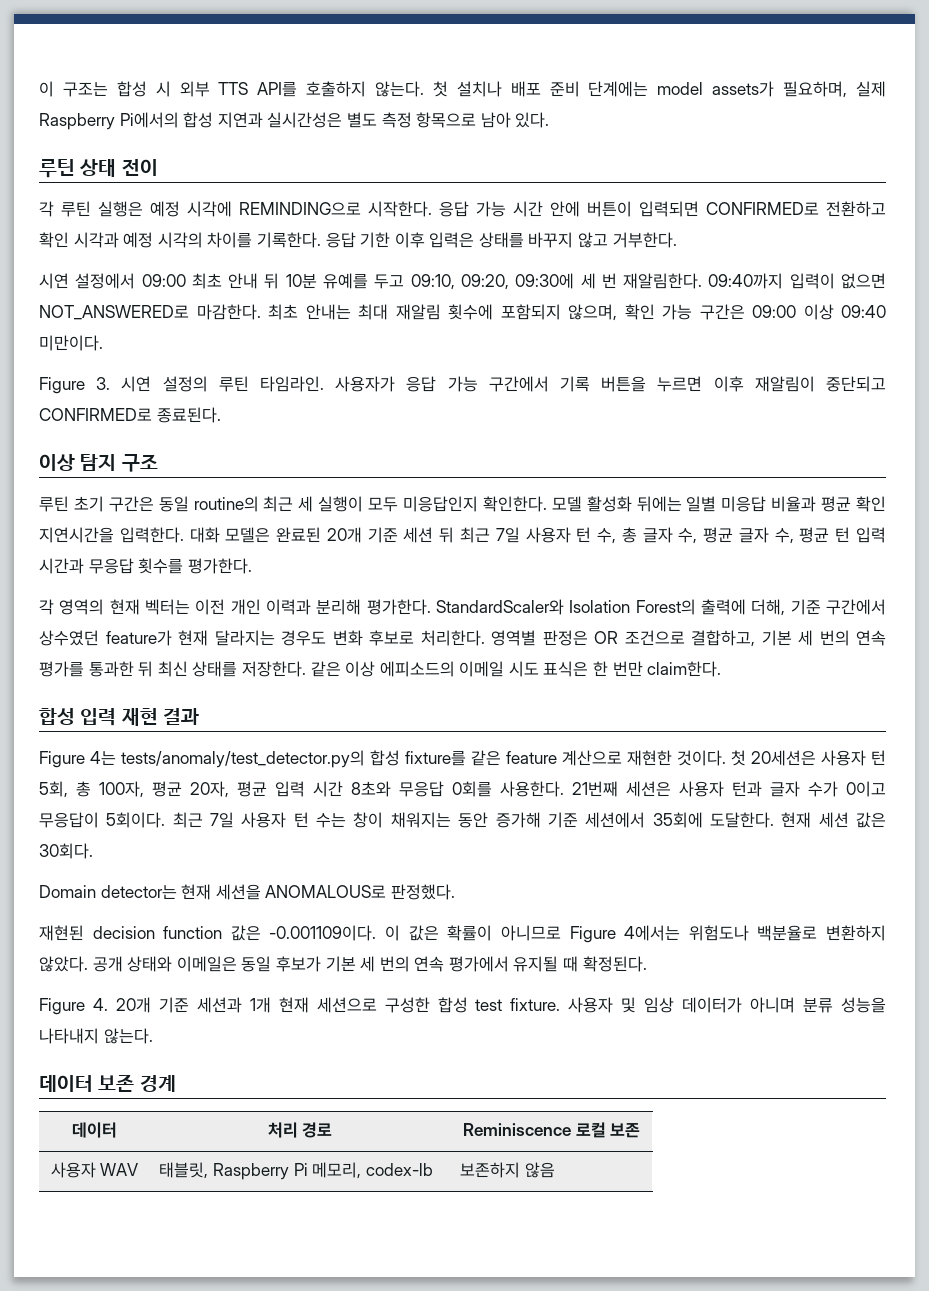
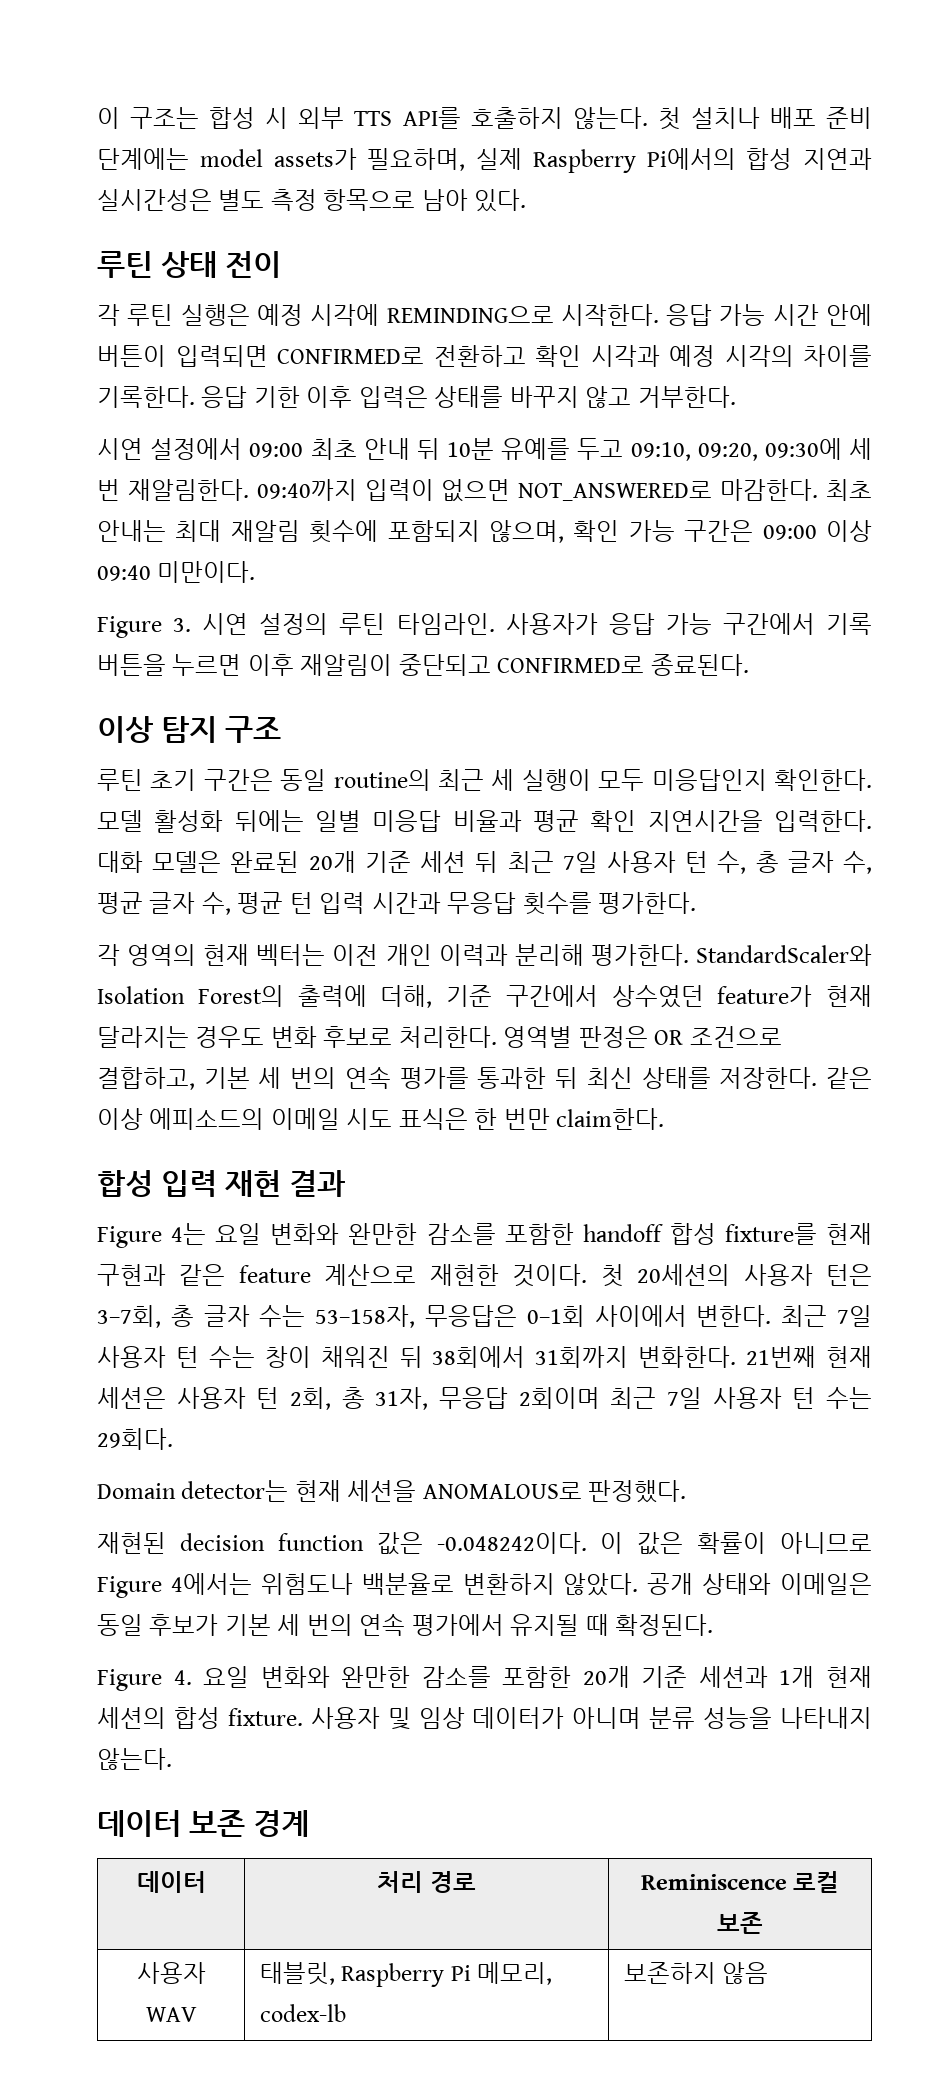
[121,750,466,768] tests/anomaly/test_detector.py의 합성 fixture를 -> [215,1223,873,1245] [97,1264,166,1286] 요일 변화와 완만한 감소를 포함한 handoff 합성 fixture를 현재 구현과
[751,750,886,766] [39,781,886,798] [39,812,166,828] 20세션은 사용자 턴 5회, 총 100자, 평균 20자, 평균 입력 시간 8초와 무응답 0회를 사용한다. 21번째 세션은 사용자 턴과 글자 수가 0이고 무응답이 5회이다. -> [637,1264,873,1286] [97,1305,772,1328] 20세션의 사용자 턴은 3–7회, 총 글자 수는 53–158자, 무응답은 0–1회 사이에서 변한다.
[390,812,887,828] [39,843,93,859] 채워지는 동안 증가해 기준 세션에서 35회에 도달한다. 현재 세션 값은 30회다. -> [320,1346,872,1368] [97,1387,872,1410] [97,1428,173,1450] 채워진 뒤 38회에서 31회까지 변화한다. 21번째 현재 세션은 사용자 턴 2회, 총 31자, 무응답 2회이며 최근 7일 사용자 턴 수는 29회다.
[269,925,377,941] -0.001109이다. -> [436,1532,587,1554] -0.048242이다.
(108, 1004) none -> [203,1666,572,1688] 요일 변화와 완만한 감소를 포함한
[316,997,503,1013] 세션으로 구성한 합성 test -> [97,1707,220,1729] 세션의 합성

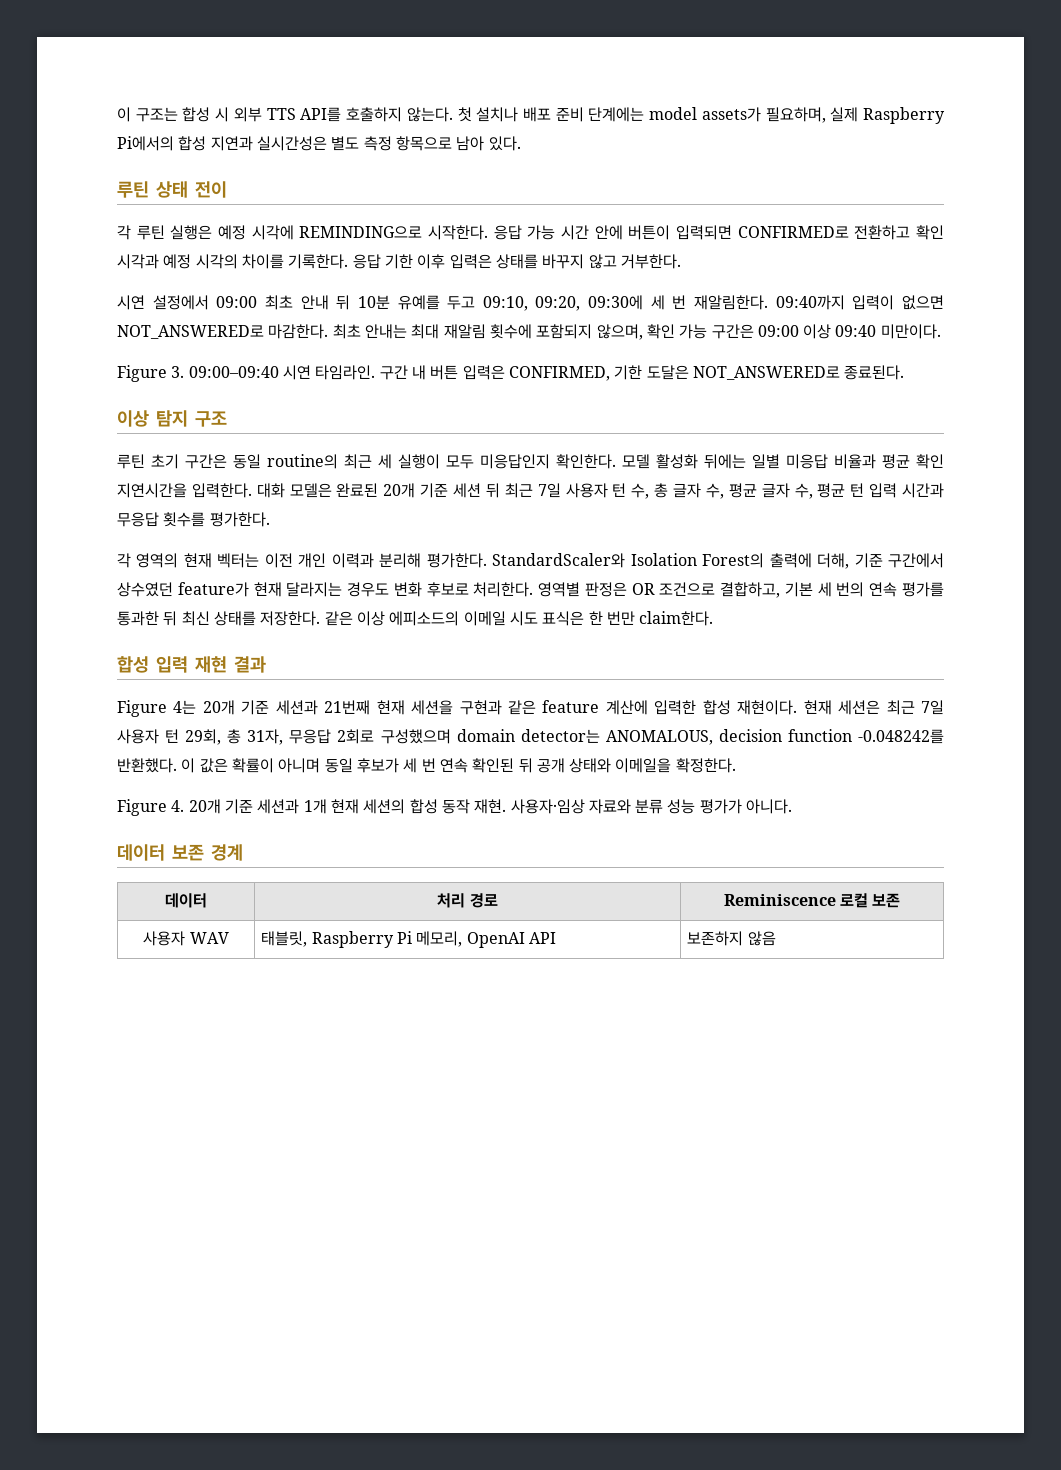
[202,613,873,635] [97,654,645,676] 시연 설정의 루틴 타임라인. 사용자가 응답 가능 구간에서 기록 버튼을 누르면 이후 재알림이 중단되고 CONFIRMED로 -> [188,365,840,381] 09:00–09:40 시연 타임라인. 구간 내 버튼 입력은 CONFIRMED, 기한 도달은 NOT_ANSWERED로
[215,1223,873,1245] [97,1264,873,1287] [97,1305,872,1328] [97,1346,872,1368] [97,1387,872,1410] [97,1428,173,1450] [97,1480,687,1503] [97,1532,872,1555] [97,1573,872,1598] [97,1613,714,1636] [97,1666,572,1691] 요일 변화와 완만한 감소를 포함한 handoff 합성 fixture를 현재 구현과 같은 feature 계산으로 재현한 것이다. 첫 20세션의 사용자 턴은 3–7회, 총 글자 수는 53–158자, 무응답은 0–1회 사이에서 변한다. 최근 7일 사용자 턴 수는 창이 채워진 뒤 38회에서 31회까지 변화한다. 21번째 현재 세션은 사용자 턴 2회, 총 31자, 무응답 2회이며 최근 7일 사용자 턴 수는 29회다. // Domain detector는 현재 세션을 ANOMALOUS로 판정했다. // 재현된 decision function 값은 -0.048242이다. 이 값은 확률이 아니므로 Figure 4에서는 위험도나 백분율로 변환하지 않았다. 공개 상태와 이메일은 동일 후보가 기본 세 번의 연속 평가에서 유지될 때 확정된다. // Figure 4. 요일 변화와 완만한 감소를 포함한 -> [202,700,945,715] [117,729,945,745] [117,758,736,773] [117,799,185,816] 20개 기준 세션과 21번째 현재 세션을 구현과 같은 feature 계산에 입력한 합성 재현이다. 현재 세션은 최근 7일 사용자 턴 29회, 총 31자, 무응답 2회로 구성했으며 domain detector는 ANOMALOUS, decision function -0.048242를 반환했다. 이 값은 확률이 아니며 동일 후보가 세 번 연속 확인된 뒤 공개 상태와 이메일을 확정한다. // Figure 4.
[227,1707,872,1730] [97,1748,172,1770] fixture. 사용자 및 임상 데이터가 아니며 분류 성능을 나타내지 않는다. -> [441,799,793,814] 동작 재현. 사용자·임상 자료와 분류 성능 평가가 아니다.
[259,2004,346,2022] codex-lb -> [466,932,556,948] OpenAI API

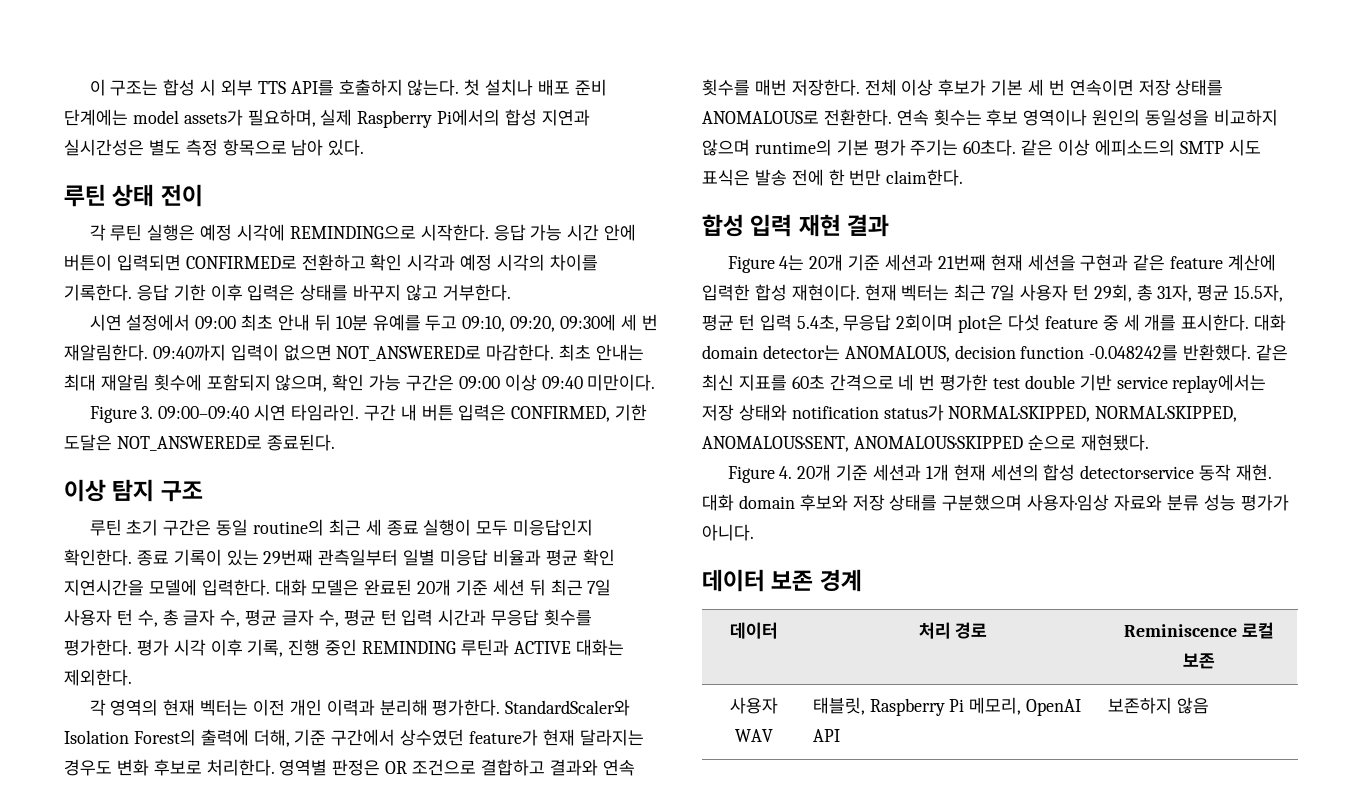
(392, 461) none -> [386,520,419,536] 종료
[622,454,746,469] 모델 활성화 뒤에는 -> [136,549,399,566] 종료 기록이 있는 29번째 관측일부터
(187, 490) none -> [148,579,197,596] 모델에
(270, 519) none -> [136,639,624,657] [64,669,132,686] 평가 시각 이후 기록, 진행 중인 REMINDING 루틴과 ACTIVE 대화는 제외한다.
[720,582,944,598] [117,611,321,626] 결합하고, 기본 세 번의 연속 평가를 통과한 뒤 최신 상태를 저장한다. -> [480,759,635,776] [702,79,1224,96] [702,109,1278,126] [702,139,1017,156] 결합하고 결과와 연속 횟수를 매번 저장한다. 전체 이상 후보가 기본 세 번 연속이면 저장 상태를 ANOMALOUS로 전환한다. 연속 횟수는 후보 영역이나 원인의 동일성을 비교하지 않으며 runtime의 기본 평가 주기는 60초다.
[463,611,506,626] 이메일 -> [1179,141,1224,154] SMTP
(585, 618) none -> [754,169,824,186] 발송 전에
[838,700,881,715] 세션은 -> [901,284,950,301] 벡터는
[289,729,451,744] 무응답 2회로 구성했으며 -> [1197,284,1284,302] [702,314,1287,333] 평균 15.5자, 평균 턴 입력 5.4초, 무응답 2회이며 plot은 다섯 feature 중 세 개를 표시한다. 대화
[181,758,736,773] 이 값은 확률이 아니며 동일 후보가 세 번 연속 확인된 뒤 공개 상태와 이메일을 확정한다. -> [1256,344,1289,361] [702,374,1267,393] [702,404,1238,422] [702,434,1149,452] 같은 최신 지표를 60초 간격으로 네 번 평가한 test double 기반 service replay에서는 저장 상태와 notification status가 NORMAL·SKIPPED, NORMAL·SKIPPED, ANOMALOUS·SENT, ANOMALOUS·SKIPPED 순으로 재현됐다.
(438, 806) none -> [1080,465,1195,479] detector·service
(507, 806) none -> [702,494,1023,511] 대화 domain 후보와 저장 상태를 구분했으며

